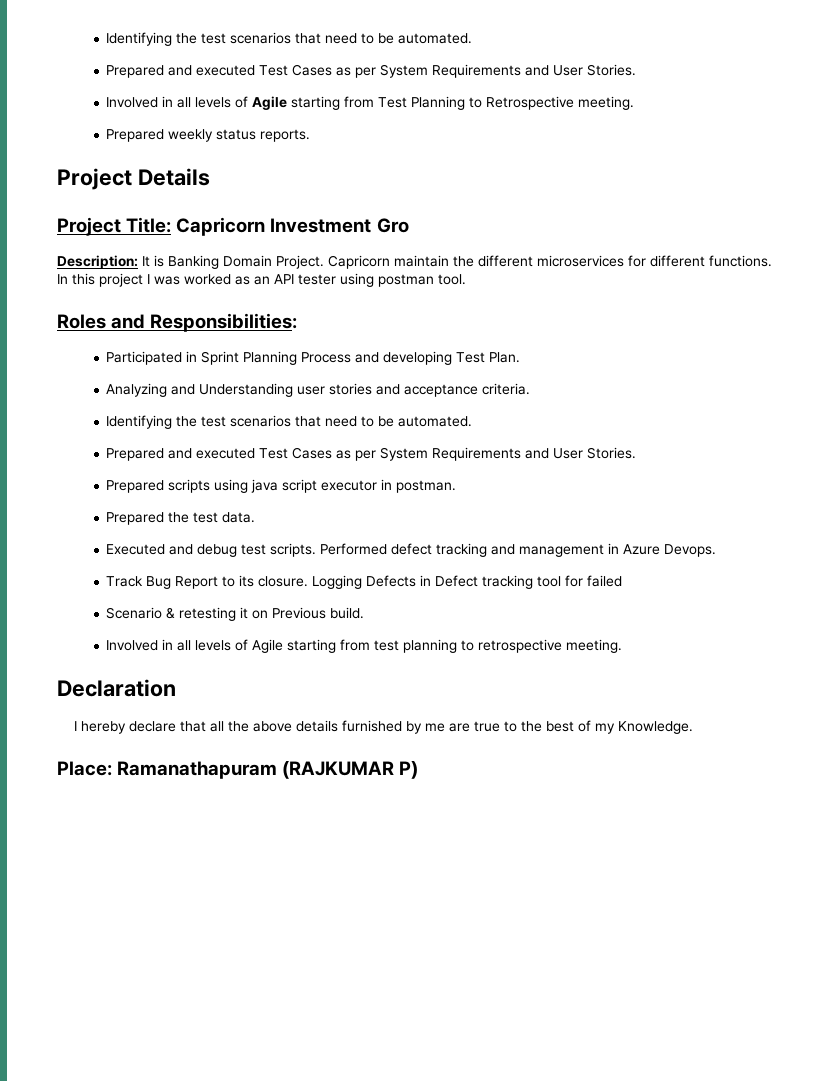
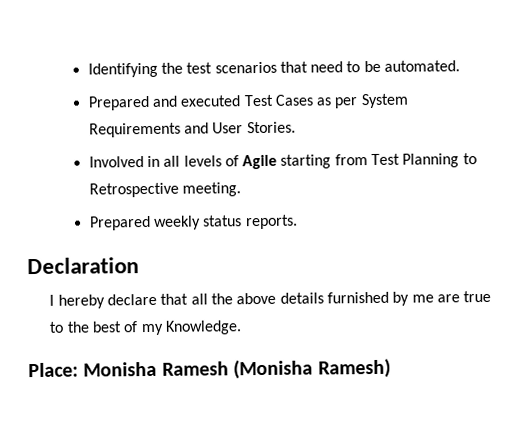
[57,168,210,190] [57,217,409,236] [57,255,772,269] [57,273,466,287] [57,313,298,332] [106,351,521,365] [106,383,531,397] [106,415,473,429] [106,447,637,461] [106,479,457,493] [106,512,256,525] [106,543,717,557] [106,575,623,589] [106,607,365,621] [106,639,623,653] // Project Details // Project Title: Capricorn Investment Gro // Description: It is Banking Domain Project. Capricorn maintain the different microservices for different functions. In this project I was worked as an API tester using postman tool. // Roles and Responsibilities: // Participated in Sprint Planning Process and developing Test Plan. // Analyzing and Understanding user stories and acceptance criteria. // Identifying the test scenarios that need to be automated. // Prepared and executed Test Cases as per System Requirements and User Stories. // Prepared scripts using java script executor in postman. // Prepared the test data. // Executed and debug test scripts. Performed defect tracking and management in Azure Devops. // Track Bug Report to its closure. Logging Defects in Defect tracking tool for failed // Scenario & retesting it on Previous build. // Involved in all levels of Agile starting from test planning to retrospective meeting. -> (298, 222) none
[117,761,419,779] Ramanathapuram (RAJKUMAR P) -> [83,358,391,380] Monisha Ramesh (Monisha Ramesh)

